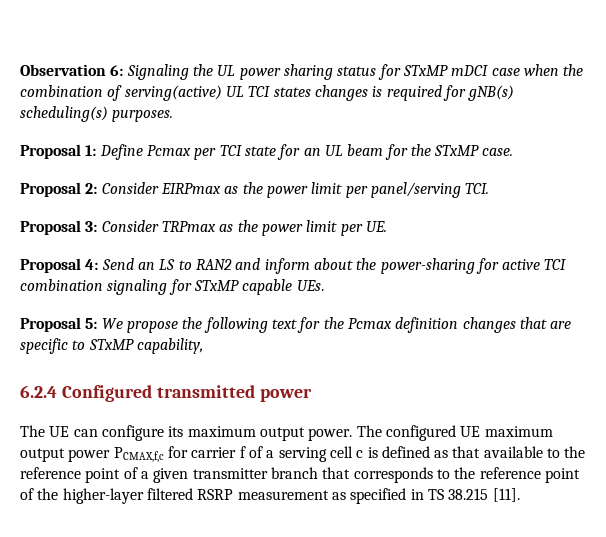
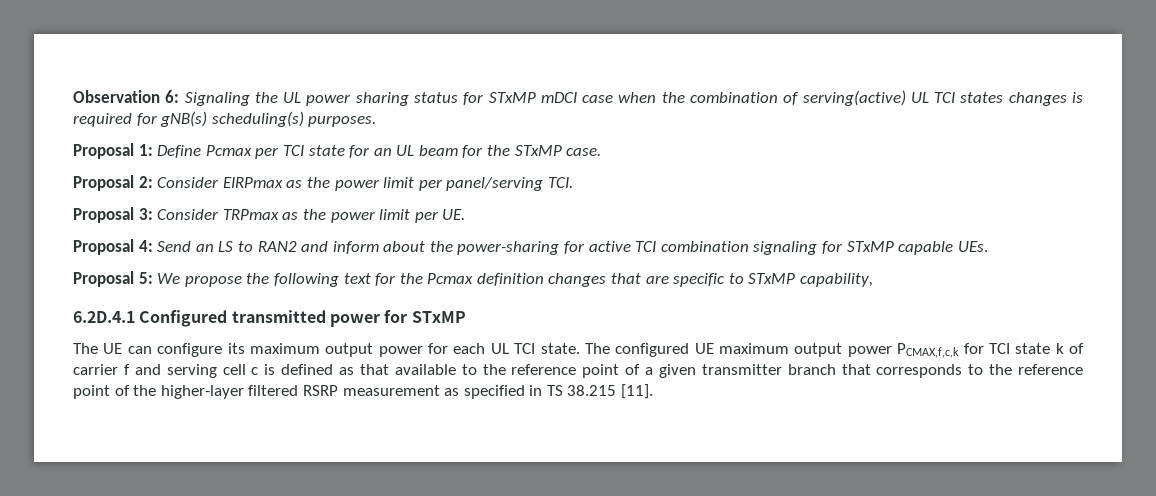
[20,385,57,398] 6.2.4 -> [73,311,135,323] 6.2D.4.1
(312, 395) none -> [384,310,466,323] for STxMP
[308,428,353,441] power. -> [378,343,580,357] power for each UL TCI state.
[113,446,275,462] PCMAX,f,c for carrier f of a -> [897,343,1084,358] [73,364,161,375] PCMAX,f,c,k for TCI state k of carrier f and

